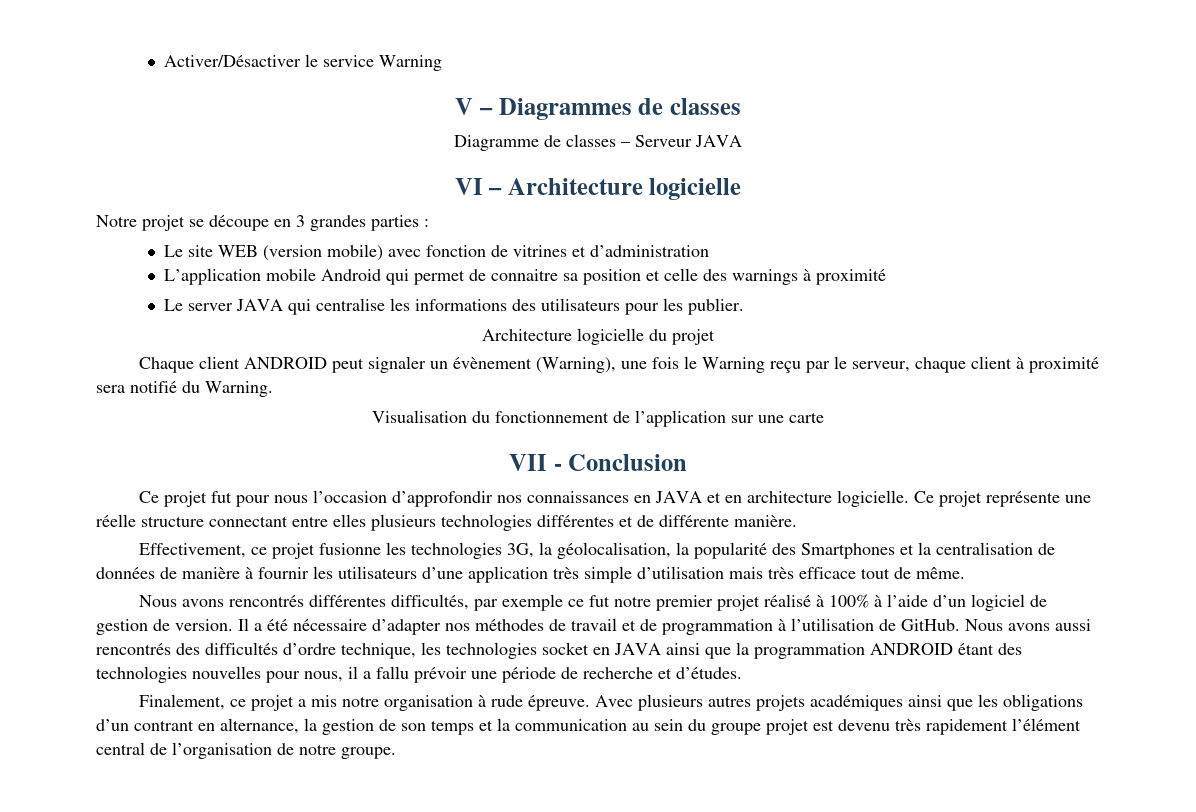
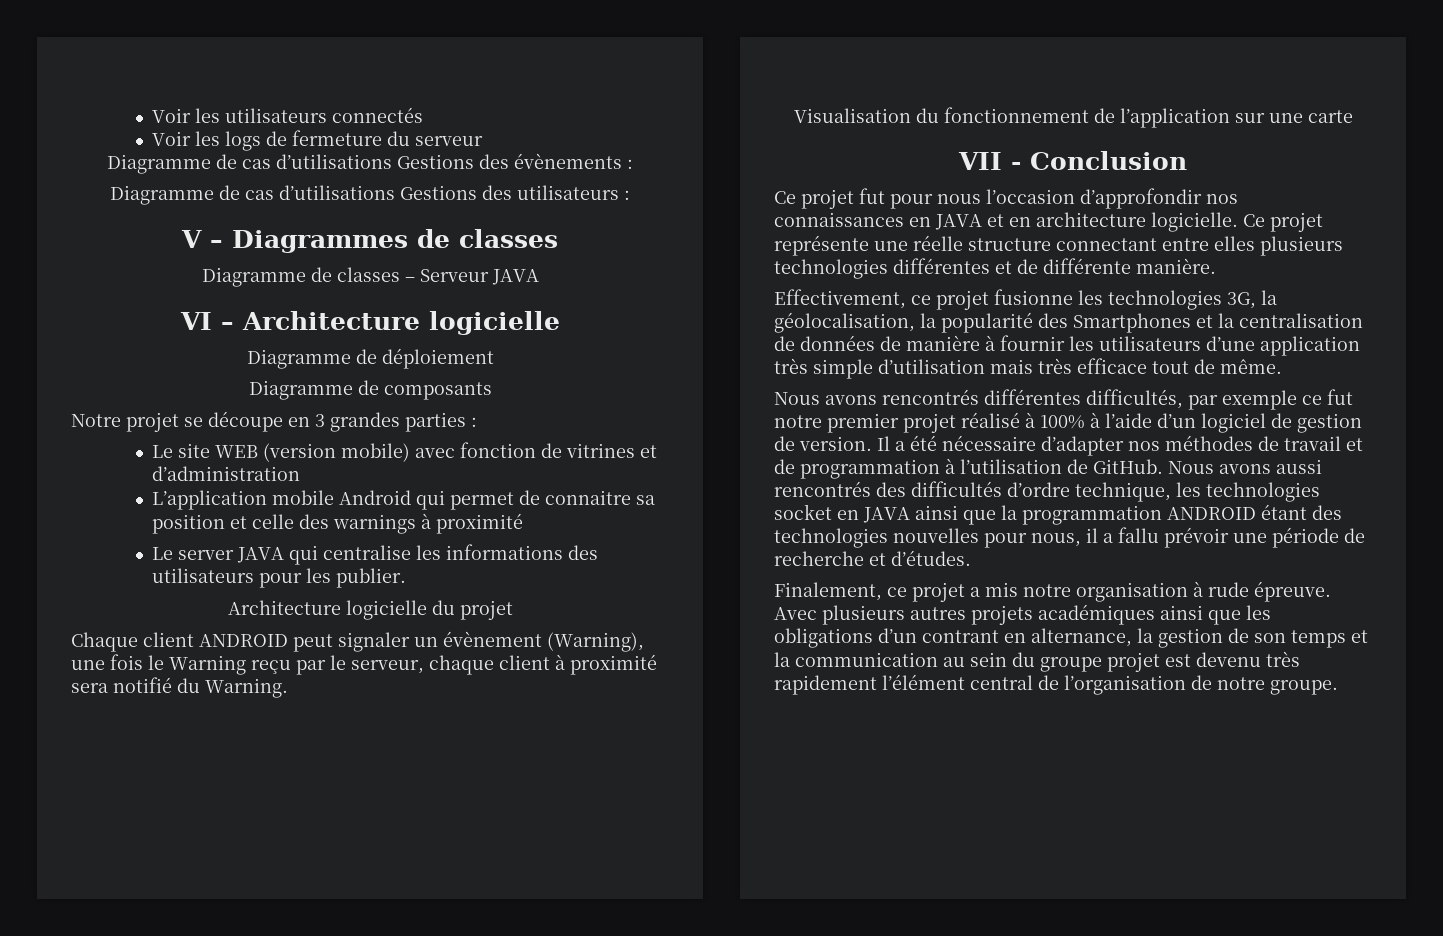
[164,54,443,71] Activer/Désactiver le service Warning -> [152,107,424,123] [152,130,484,151] [107,153,633,174] [110,185,630,205] Voir les utilisateurs connectés // Voir les logs de fermeture du serveur // Diagramme de cas d’utilisations Gestions des évènements : // Diagramme de cas d’utilisations Gestions des utilisateurs :
(742, 189) none -> [246,348,494,369] [248,380,492,400] // Diagramme de déploiement // Diagramme de composants

